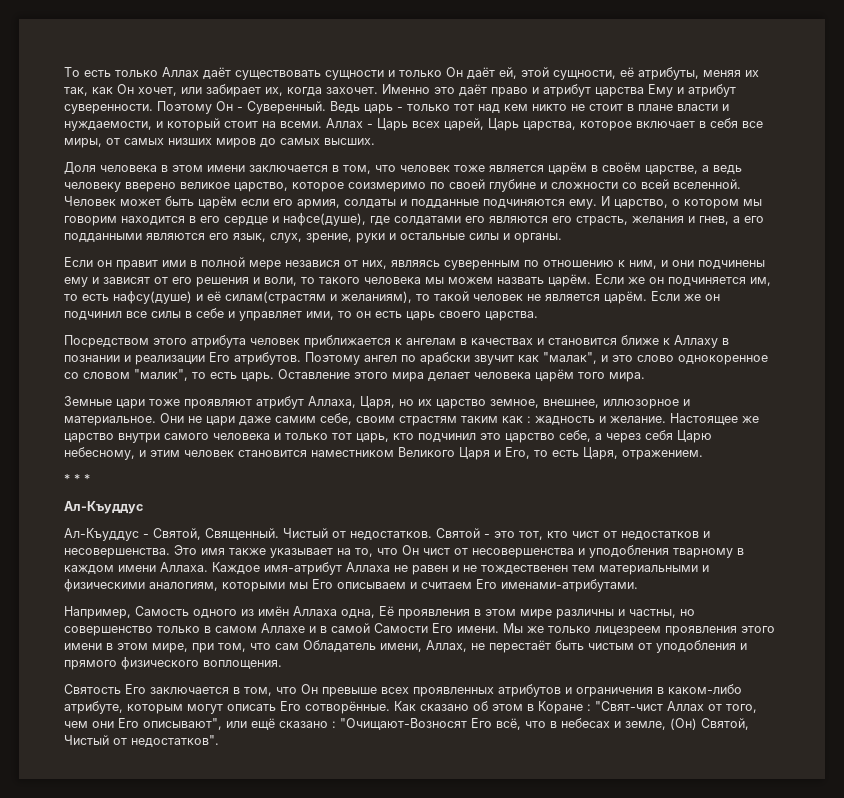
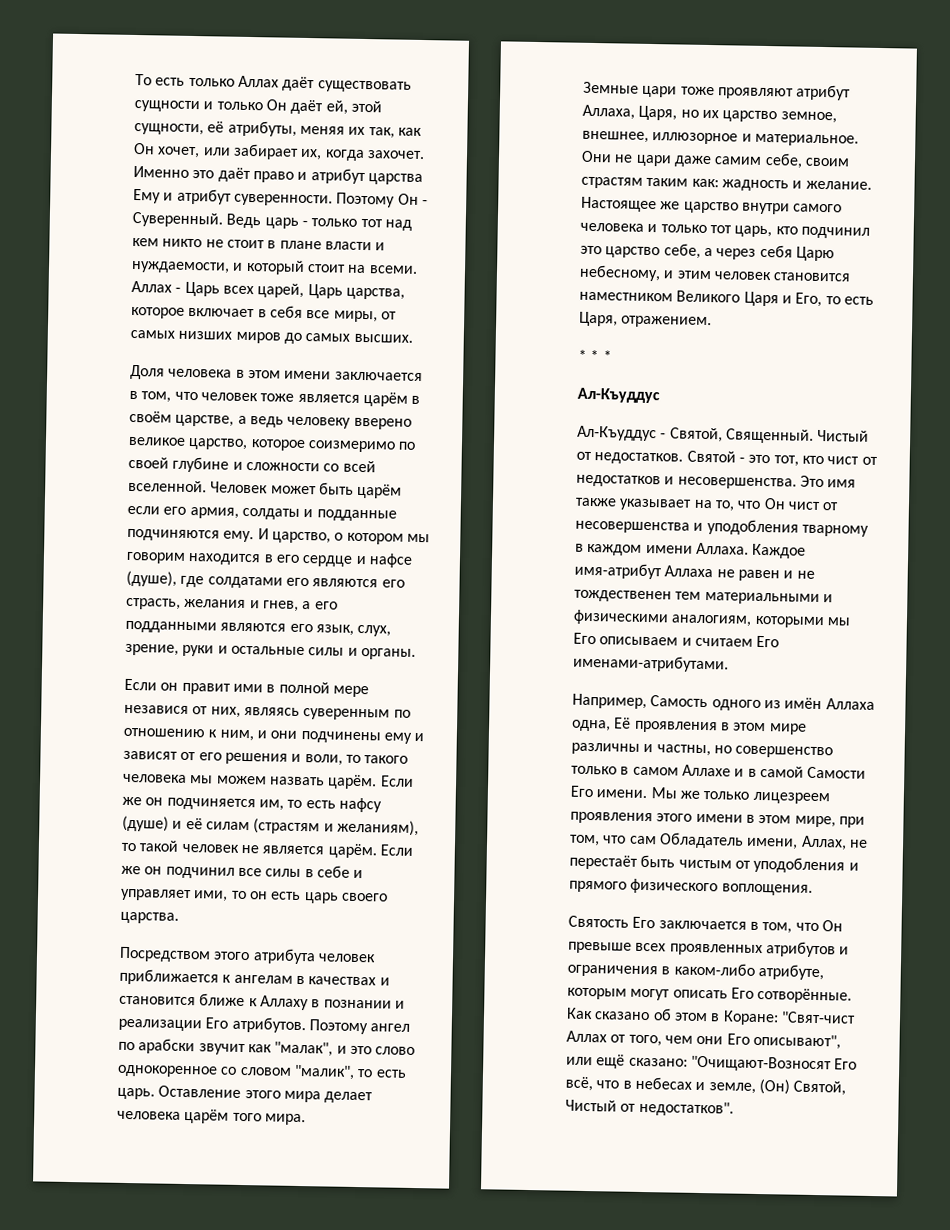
[283,213,366,226] нафсе(душе), -> [368,553,413,568] [126,570,177,587] нафсе (душе),
[113,291,326,304] нафсу(душе) и её силам(страстям -> [338,797,382,813] [122,815,321,835] нафсу (душе) и её силам (страстям
[502,416,531,423] как : -> [691,178,719,188] как:
[538,701,591,714] Коране : -> [722,1010,779,1026] Коране:
[279,721,336,728] сказано : -> [628,1057,688,1067] сказано:

